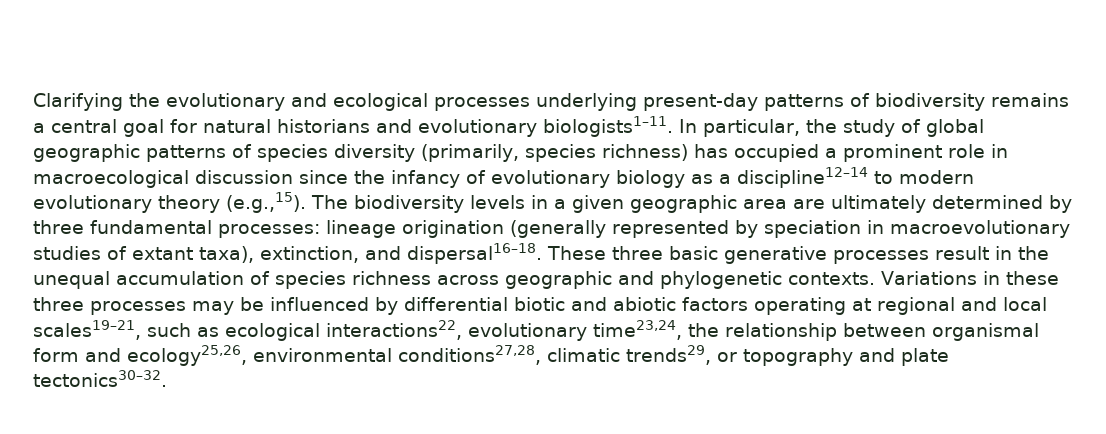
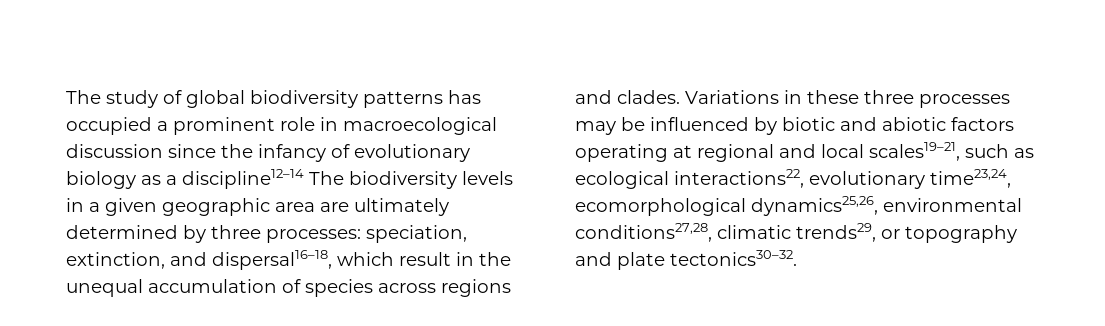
[33,93,1069,111] [33,116,984,137] [33,144,688,162] Clarifying the evolutionary and ecological processes underlying present-day patterns of biodiversity remains a central goal for natural historians and evolutionary biologists1–11. In particular, the study of global geographic patterns of species diversity (primarily, species richness) -> [66,90,443,108] The study of global biodiversity patterns
[874,170,974,184] [33,192,306,213] to modern evolutionary theory (e.g.,15). -> (304, 179) none
[90,220,1070,238] [33,243,929,264] fundamental processes: lineage origination (generally represented by speciation in macroevolutionary studies of extant taxa), extinction, and dispersal16–18. These three basic generative processes -> [266,225,467,243] [66,250,394,270] processes: speciation, extinction, and dispersal16–18, which
[352,271,875,289] richness across geographic and phylogenetic contexts. -> [378,279,511,297] [575,90,680,104] across regions and clades.
[404,297,508,311] differential -> (777, 126) none
[688,323,1039,341] [33,345,247,366] the relationship between organismal form and ecology25,26, -> [575,196,878,216] ecomorphological dynamics25,26,

